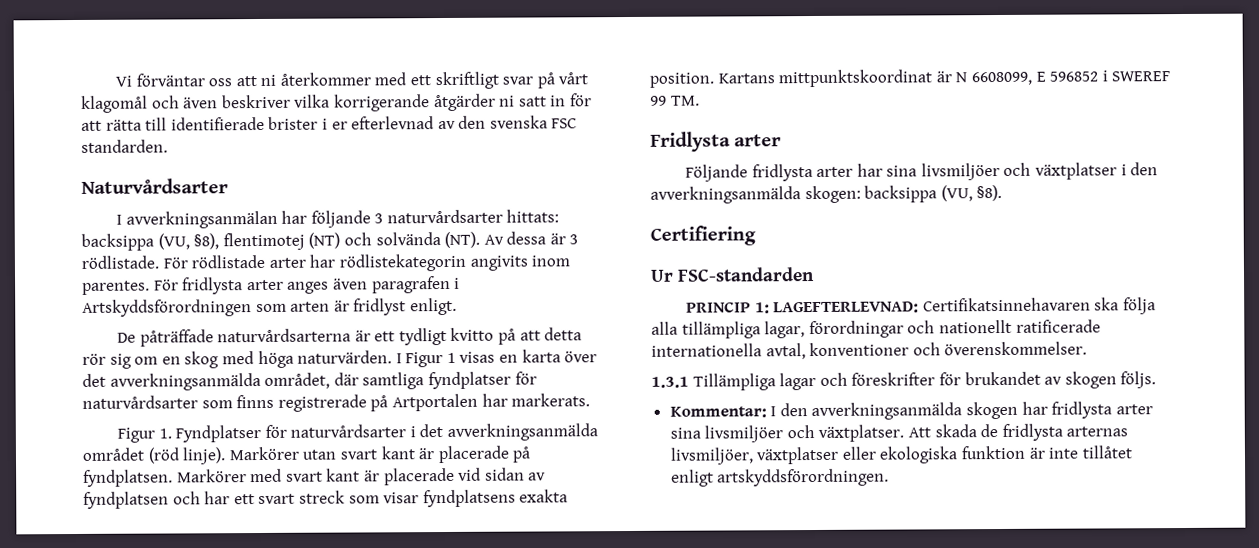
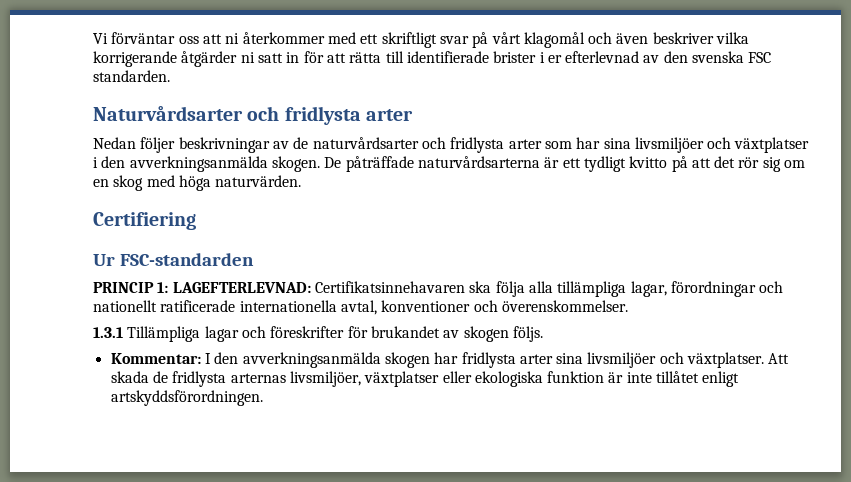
[115,209,560,229] [81,231,579,251] [81,253,571,272] [82,275,461,295] [82,297,457,317] // I avverkningsanmälan har följande 3 naturvårdsarter hittats: backsippa (VU, §8), flentimotej (NT) och solvända (NT). Av dessa är 3 rödlistade. För rödlistade arter har rödlistekategorin angivits inom parentes. För fridlysta arter anges även paragrafen i Artskyddsförordningen som arten är fridlyst enligt. // -> [247,106,414,125] [93,137,810,153] [93,156,320,172] och fridlysta arter // Nedan följer beskrivningar av de naturvårdsarter och fridlysta arter som har sina livsmiljöer och växtplatser i den avverkningsanmälda skogen.
[544,327,583,341] detta -> [714,156,736,168] det
[395,349,598,368] [82,371,537,391] [82,393,591,412] [116,423,599,443] [82,445,532,465] [83,467,547,487] [83,489,569,509] [649,69,1171,88] [650,95,700,106] [650,131,782,152] [684,162,1159,182] [650,184,1003,204] I Figur 1 visas en karta över det avverkningsanmälda området, där samtliga fyndplatser för naturvårdsarter som finns registrerade på Artportalen har markerats. // Figur 1. Fyndplatser för naturvårdsarter i det avverkningsanmälda området (röd linje). Markörer utan svart kant är placerade på fyndplatsen. Markörer med svart kant är placerade vid sidan av fyndplatsen och har ett svart streck som visar fyndplatsens exakta position. Kartans mittpunktskoordinat är N 6608099, E 596852 i SWEREF 99 TM. // Fridlysta arter // Följande fridlysta arter har sina livsmiljöer och växtplatser i den avverkningsanmälda skogen: backsippa (VU, §8). -> (302, 181) none

